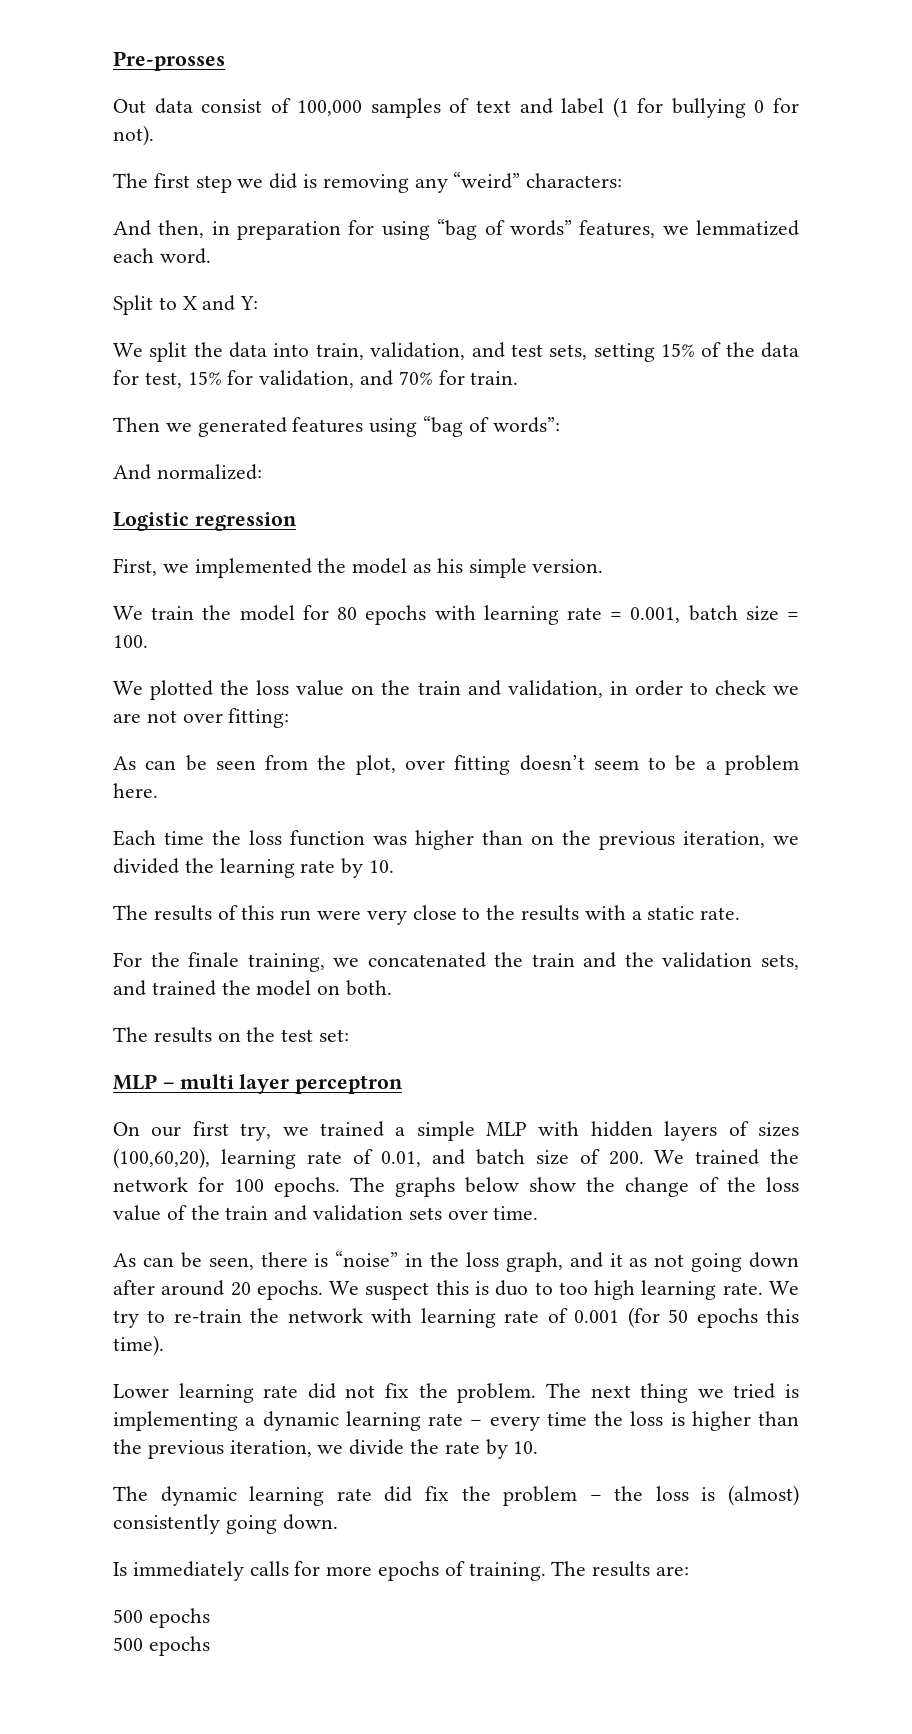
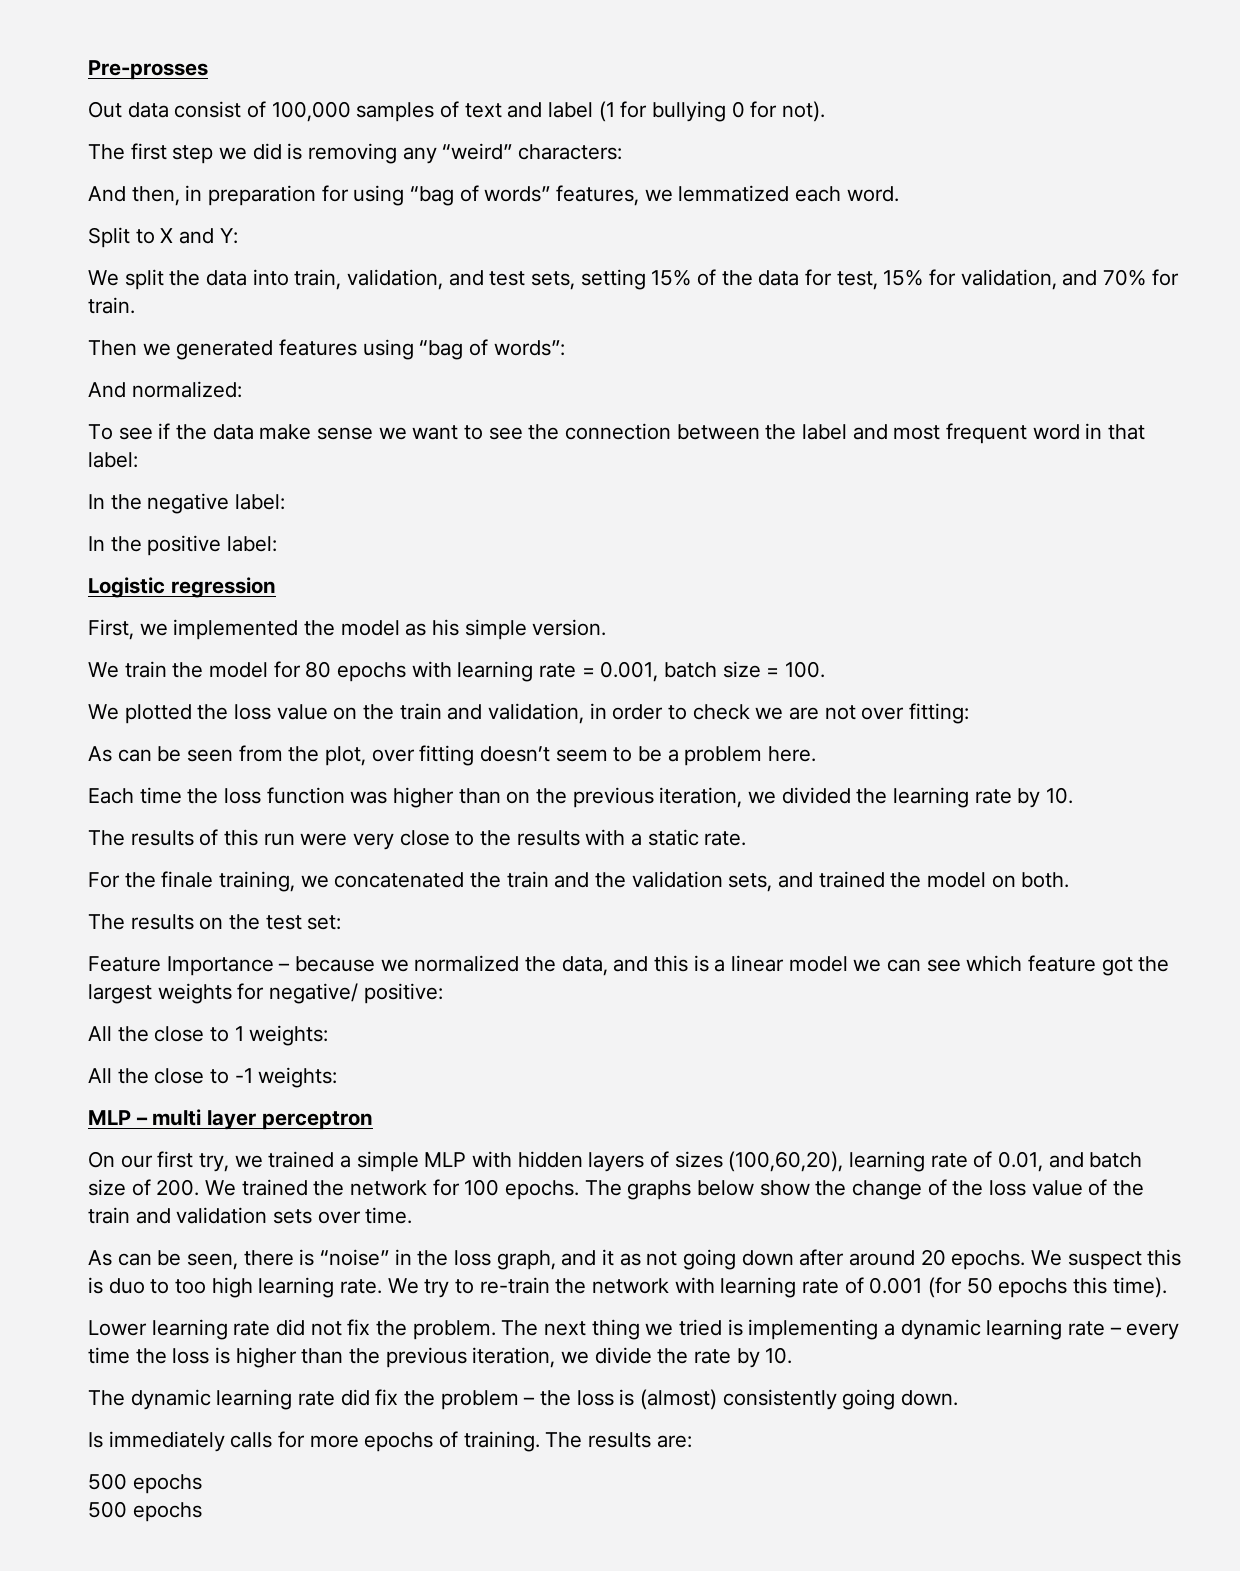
(262, 472) none -> [88,423,1146,444] [88,452,138,468] [88,493,286,514] [88,535,278,556] // To see if the data make sense we want to see the connection between the label and most frequent word in that label: // In the negative label: // In the positive label:
(350, 1035) none -> [88,955,1170,976] [88,983,443,1004] [88,1025,329,1046] [88,1067,338,1088] // Feature Importance – because we normalized the data, and this is a linear model we can see which feature got the largest weights for negative/ positive: // All the close to 1 weights: // All the close to -1 weights:

